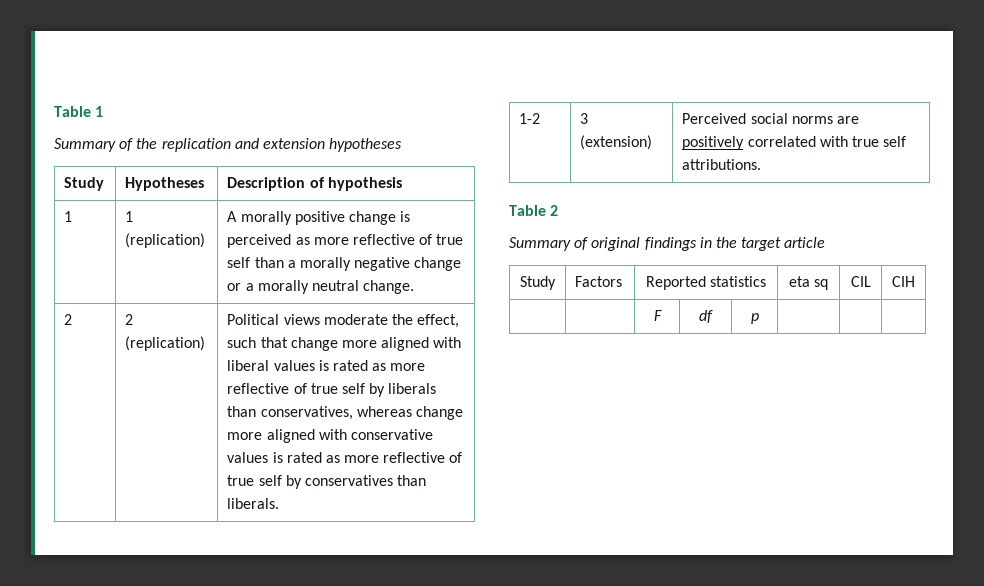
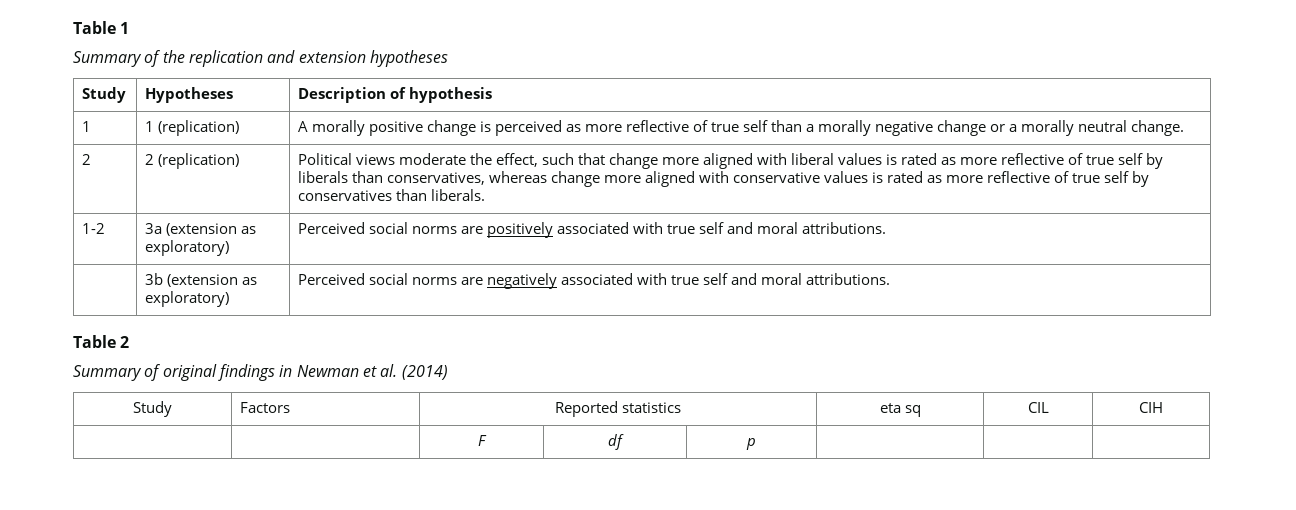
[580,113,589,124] [580,135,653,150] 3 (extension) -> [145,223,257,236] [145,240,230,256] 3a (extension as exploratory)
[747,136,907,147] correlated with true self -> [557,222,887,234] [145,273,258,287] [145,291,230,307] [298,273,803,289] associated with true self and moral attributions. // | 3b (extension as exploratory) | Perceived social norms are negatively associated with true self and moral
[715,237,826,251] the target article -> [296,364,448,380] Newman et al. (2014)

